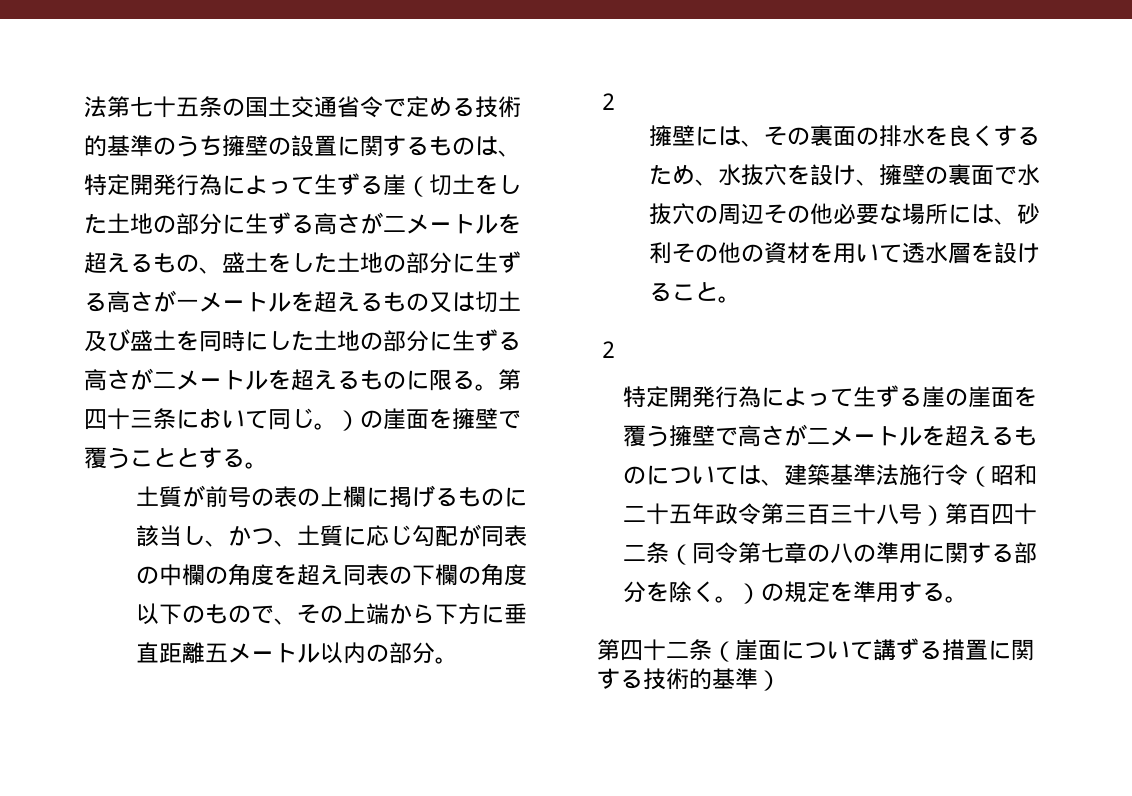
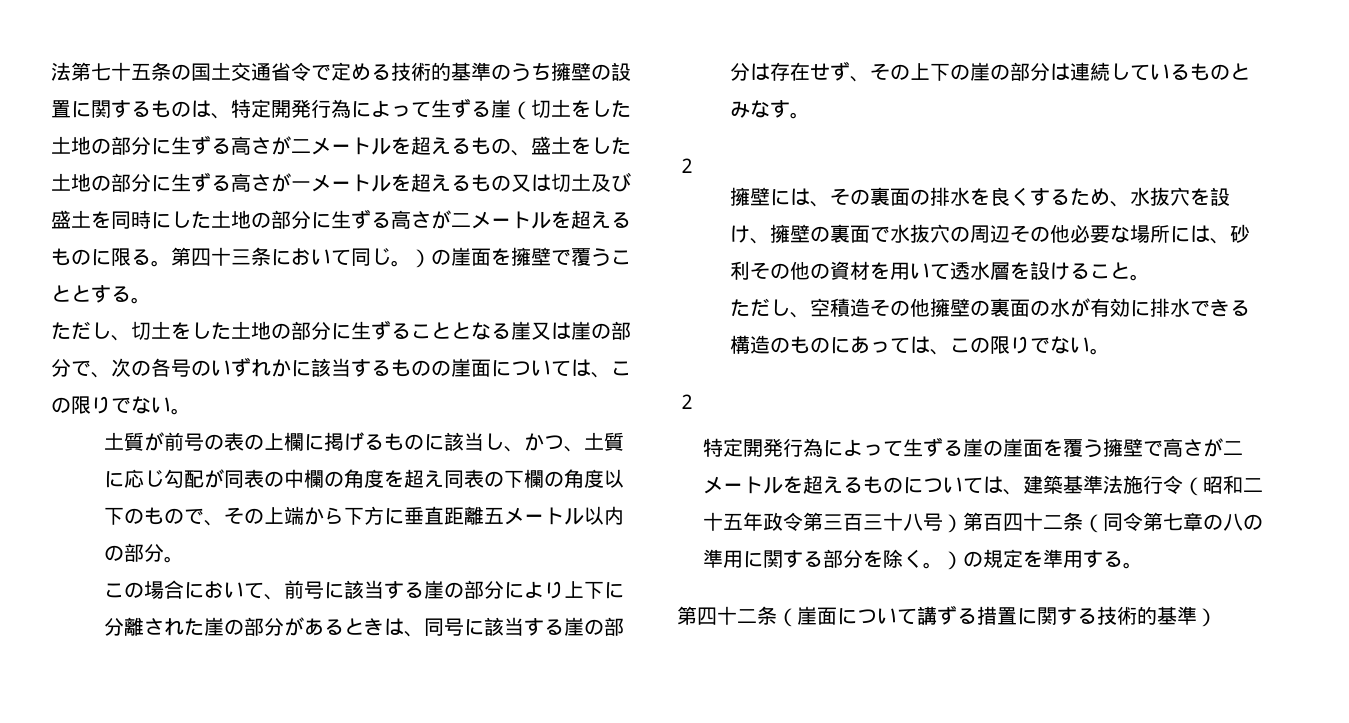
(268, 465) none -> [51,320,631,341] [51,357,631,378] [51,396,191,415] // ただし、切土をした土地の部分に生ずることとなる崖又は崖の部分で、次の各号のいずれかに該当するものの崖面については、この限りでない。
(458, 660) none -> [103,580,624,600] [103,617,624,637] [729,61,1250,82] [729,100,810,119] // この場合において、前号に該当する崖の部分により上下に分離された崖の部分があるときは、同号に該当する崖の部分は存在せず、その上下の崖の部分は連続しているものとみなす。
(741, 299) none -> [729,298,1250,318] [729,335,1110,355] // ただし、空積造その他擁壁の裏面の水が有効に排水できる構造のものにあっては、この限りでない。

